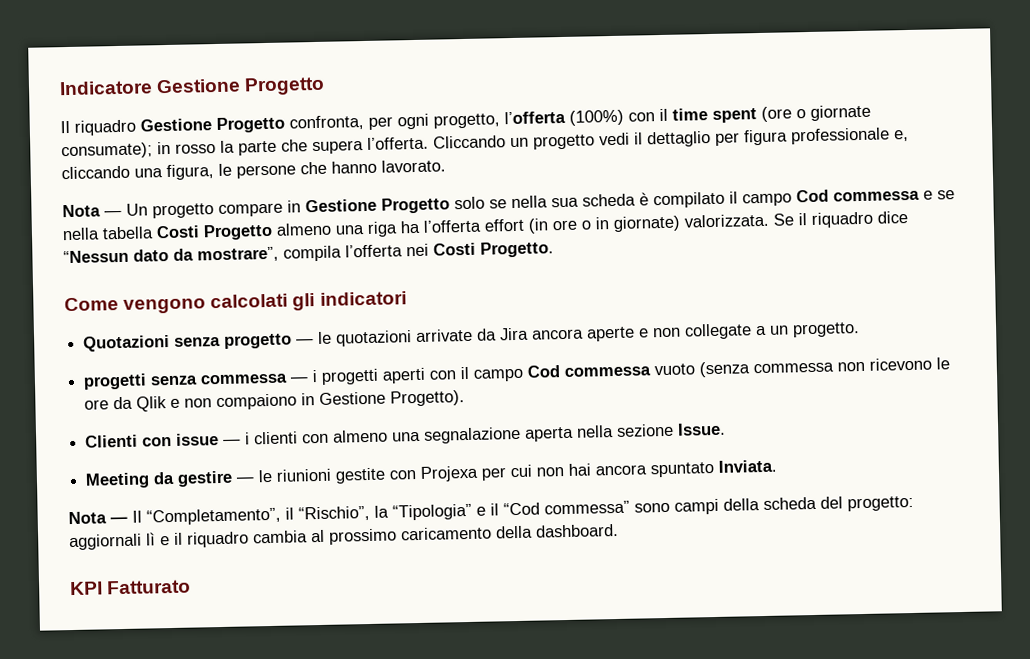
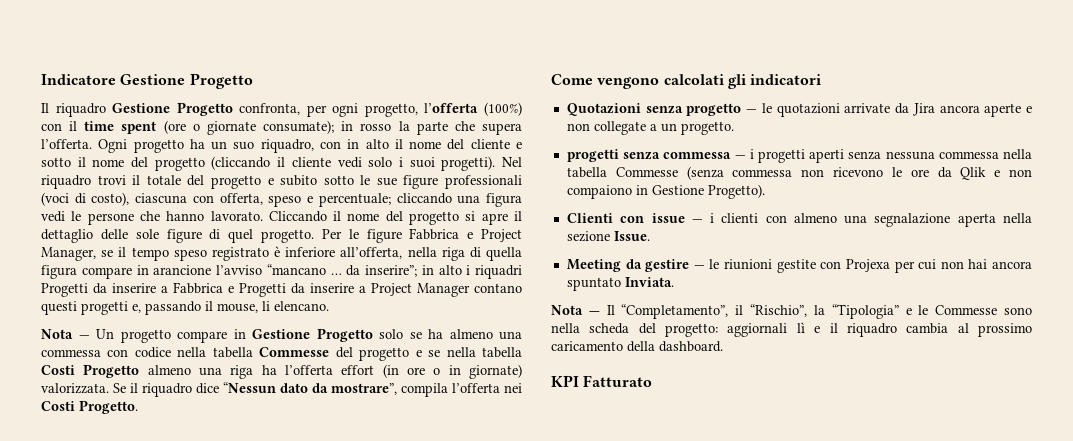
[433,127,909,150] [61,164,214,181] Cliccando un progetto vedi il dettaglio per figura professionale e, cliccando una figura, -> [98,139,522,153] [41,156,522,171] [41,175,522,189] [41,192,523,207] [41,211,65,222] Ogni progetto ha un suo riquadro, con in alto il nome del cliente e sotto il nome del progetto (cliccando il cliente vedi solo i suoi progetti). Nel riquadro trovi il totale del progetto e subito sotto le sue figure professionali (voci di costo), ciascuna con offerta, speso e percentuale; cliccando una figura vedi
(446, 166) none -> [268,211,523,225] [41,228,522,243] [41,246,522,261] [41,264,522,279] [41,282,522,297] [41,301,329,315] Cliccando il nome del progetto si apre il dettaglio delle sole figure di quel progetto. Per le figure Fabbrica e Project Manager, se il tempo speso registrato è inferiore all’offerta, nella riga di quella figura compare in arancione l’avviso “mancano … da inserire”; in alto i riquadri Progetti da inserire a Fabbrica e Progetti da inserire a Project Manager contano questi progetti e, passando il mouse, li elencano.
[511,189,920,209] nella sua scheda è compilato il campo Cod commessa -> [428,329,522,340] [41,347,410,361] ha almeno una commessa con codice nella tabella Commesse del progetto
[429,363,696,382] con il campo Cod commessa vuoto -> [848,149,1032,160] [566,167,678,178] senza nessuna commessa nella tabella Commesse
[490,498,760,516] il “Cod commessa” sono campi della -> [918,305,1032,315] [551,323,580,333] le Commesse sono nella

